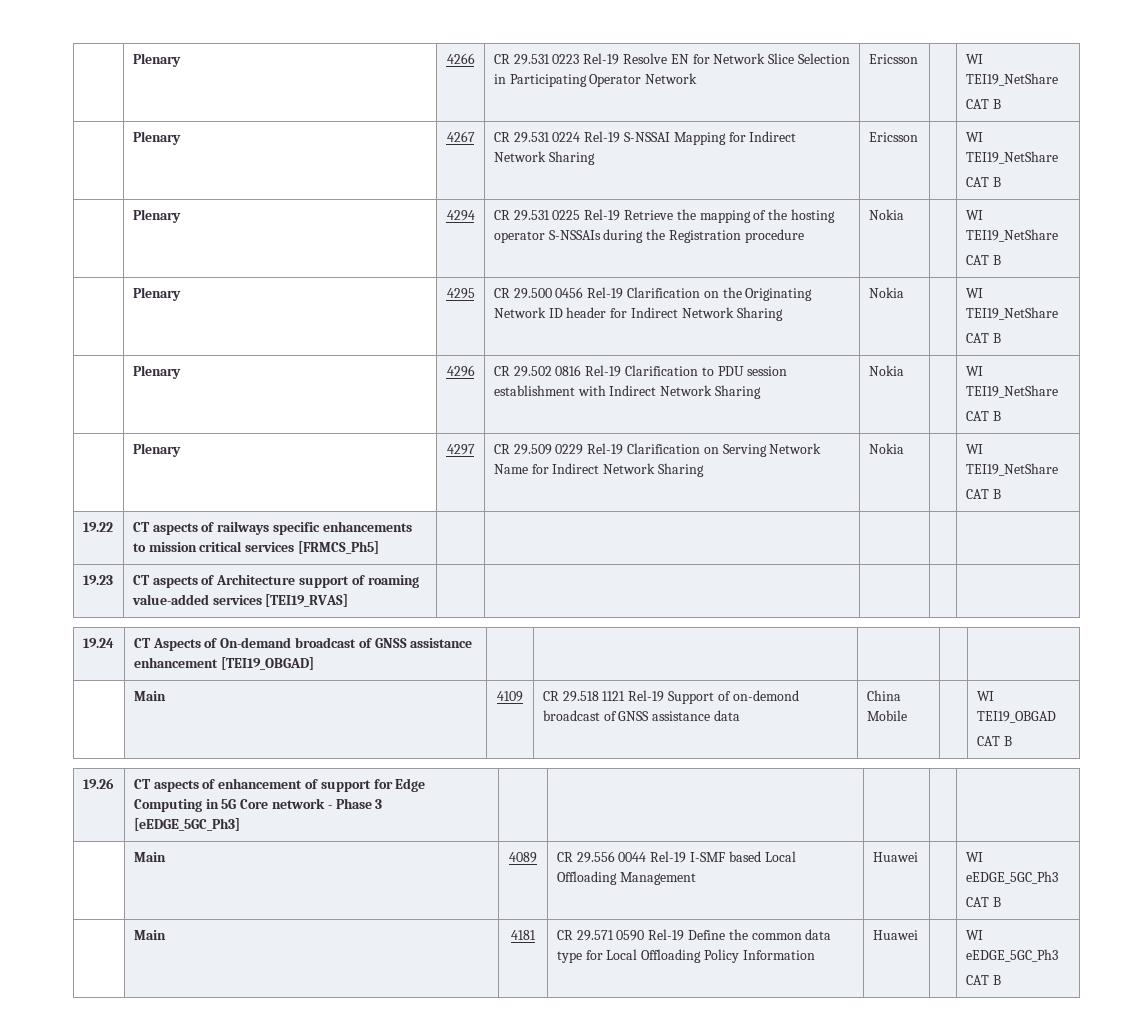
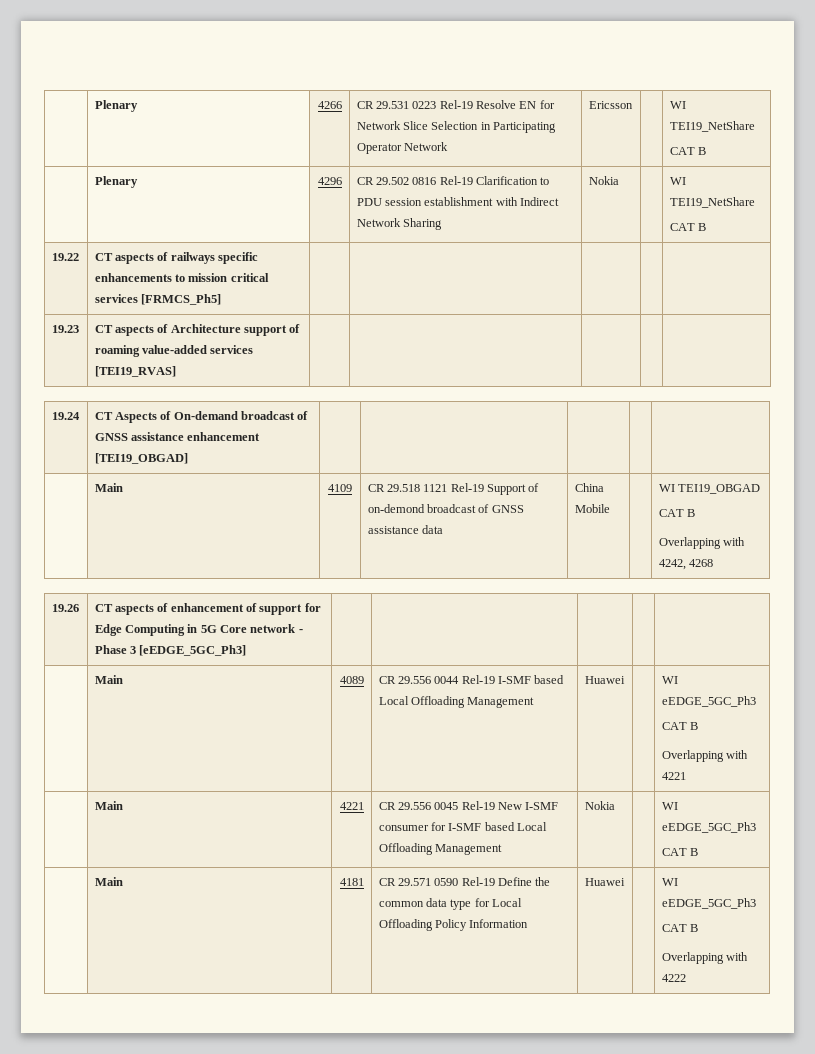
[132,131,181,145] [446,131,475,142] [493,131,797,145] [493,151,595,165] [868,132,918,142] [965,132,983,142] [965,151,1058,164] [965,177,1001,187] [132,209,181,223] [446,210,475,221] [493,209,835,223] [493,229,804,243] [868,209,904,220] [965,210,983,220] [965,229,1058,242] [965,255,1001,265] [132,287,181,301] [446,288,475,299] [493,287,813,301] [493,307,783,321] [868,287,904,298] [965,288,983,298] [965,307,1058,320] [965,333,1001,343] // | Plenary | 4267 | CR 29.531 0224 Rel-19 S-NSSAI Mapping for Indirect Network Sharing | Ericsson | | WI TEI19_NetShare // CAT B // | Plenary | 4294 | CR 29.531 0225 Rel-19 Retrieve the mapping of the hosting operator S-NSSAIs during the Registration procedure | Nokia | | WI TEI19_NetShare // CAT B // | Plenary | 4295 | CR 29.500 0456 Rel-19 Clarification on the Originating Network ID header for Indirect Network Sharing | Nokia | | WI TEI19_NetShare // CAT B -> (706, 151) none
[132,443,181,457] [446,444,475,455] [493,443,822,457] [493,463,704,477] [868,443,904,454] [965,444,983,454] [965,463,1058,476] [965,489,1001,499] // | Plenary | 4297 | CR 29.509 0229 Rel-19 Clarification on Serving Network Name for Indirect Network Sharing | Nokia | | WI TEI19_NetShare // CAT B -> (706, 227) none
(1012, 741) none -> [658,537,745,549] [658,559,713,570] // Overlapping with 4242, 4268
(1001, 902) none -> [661,750,748,762] [661,772,686,780] [94,801,123,810] [339,802,364,810] [378,801,559,810] [378,822,548,831] [378,843,502,855] [584,801,615,810] [661,802,678,810] [661,822,756,833] [661,848,698,856] // Overlapping with 4221 // | Main | 4221 | CR 29.556 0045 Rel-19 New I-SMF consumer for I-SMF based Local Offloading Management | Nokia | | WI eEDGE_5GC_Ph3 // CAT B
(1001, 980) none -> [661,952,748,964] [661,974,686,982] // Overlapping with 4222

